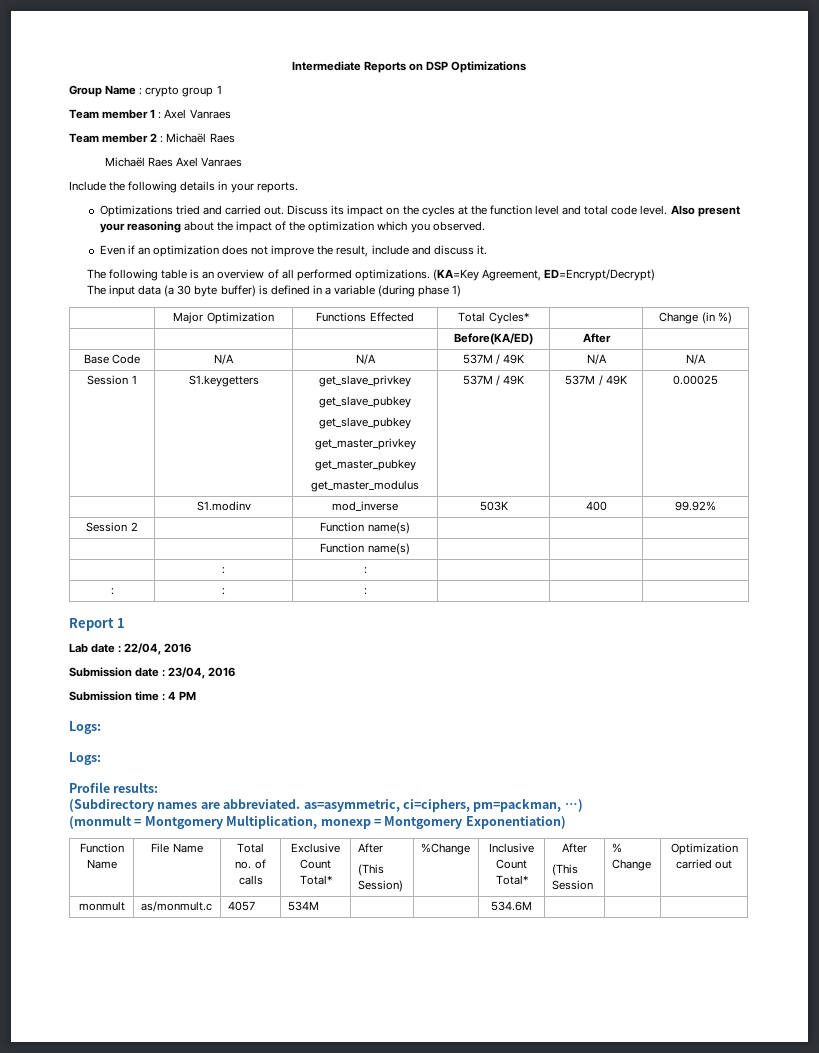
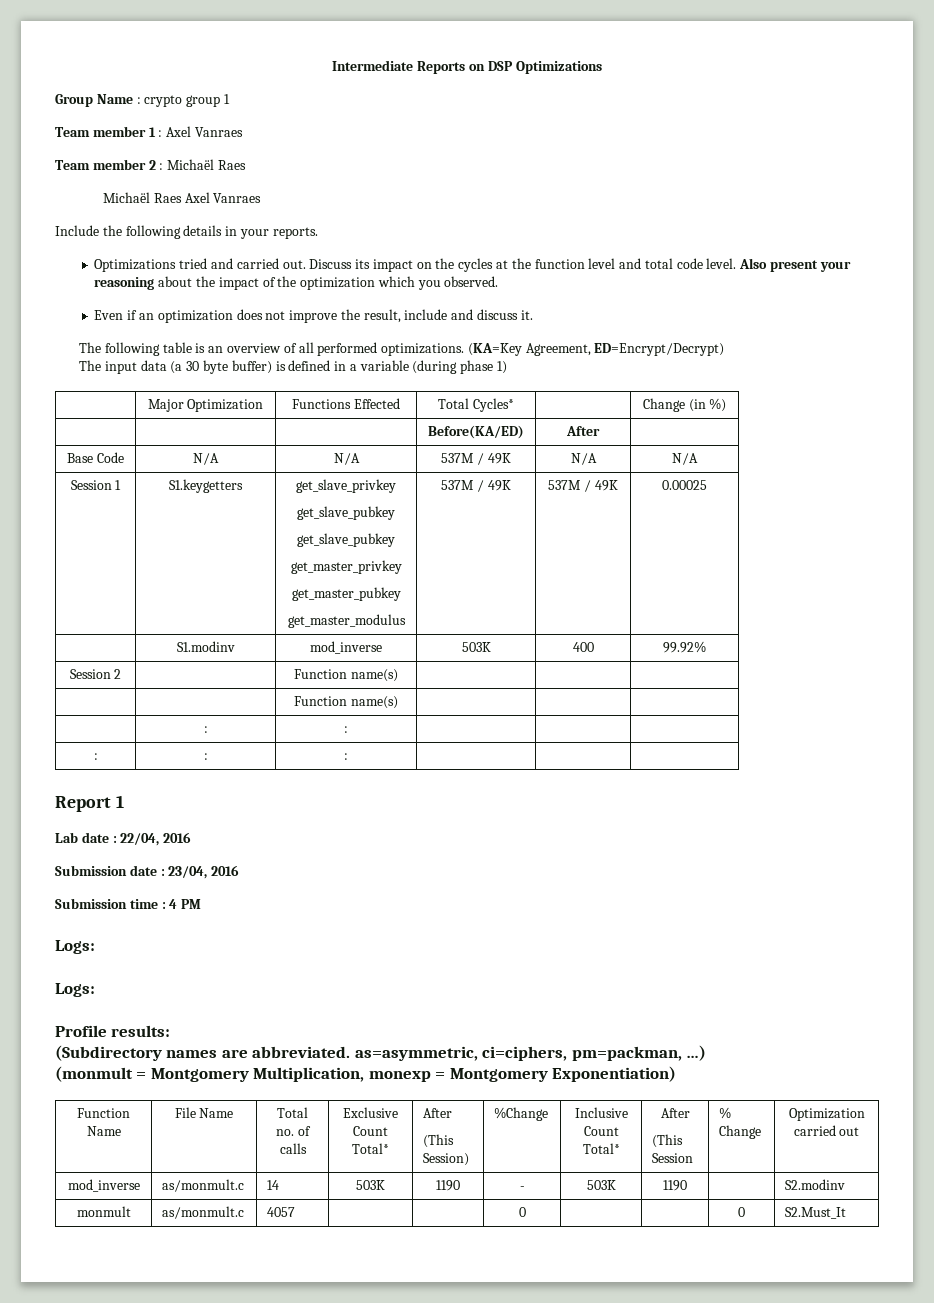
(733, 864) none -> [67,1179,140,1192] [162,1179,245,1192] [267,1180,280,1190] [356,1180,385,1190] [436,1180,460,1191] [519,1186,525,1190] [586,1180,616,1190] [663,1180,687,1191] [785,1179,846,1190] // mod_inverse | as/monmult.c | 14 | 503K | 1190 | - | 503K | 1190 | | S2.modinv
[287,901,319,911] [491,901,532,911] 534M | | | 534.6M | | | -> [518,1207,526,1217] [738,1207,745,1217] [785,1207,847,1219] | | 0 | | | 0 | S2.Must_It

